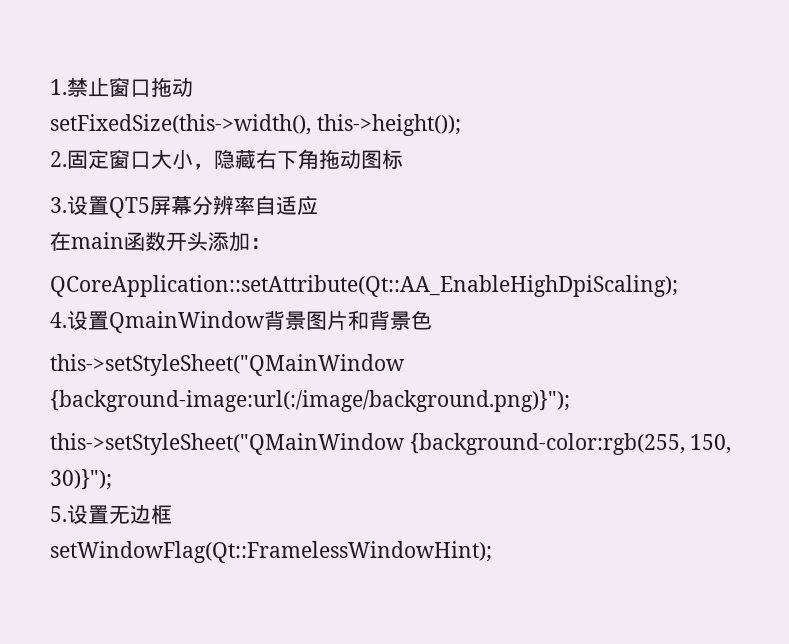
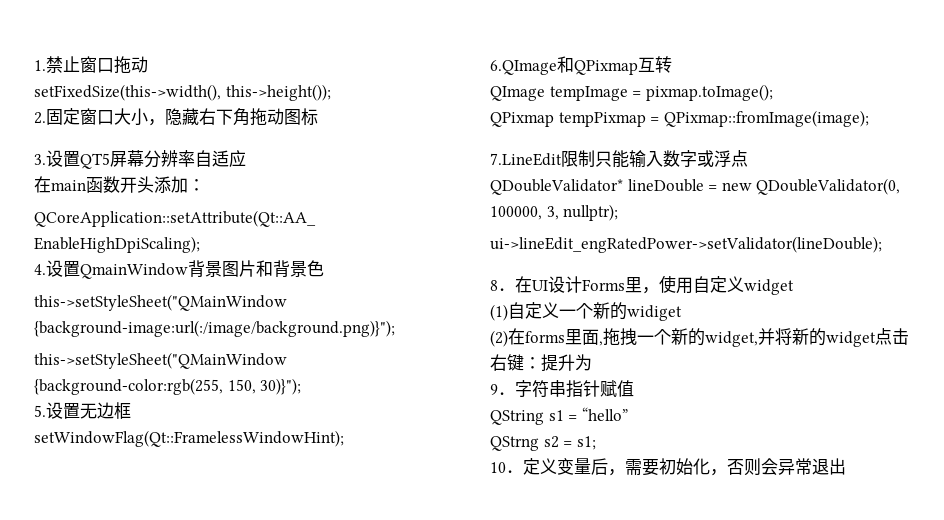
(492, 552) none -> [490,56,672,75] [490,84,773,101] [490,110,869,127] [490,150,748,168] [490,178,901,195] [490,204,619,221] [490,236,882,253] [490,275,794,295] [490,302,682,321] [490,328,909,347] [490,354,592,372] [490,380,634,398] [490,407,628,425] [490,436,596,451] [490,458,846,476] // 6.QImage和QPixmap互转 // QImage tempImage = pixmap.toImage(); // QPixmap tempPixmap = QPixmap::fromImage(image); // 7.LineEdit限制只能输入数字或浮点 // QDoubleValidator* lineDouble = new QDoubleValidator(0, 100000, 3, nullptr); // ui->lineEdit_engRatedPower->setValidator(lineDouble); // 8．在UI设计Forms里，使用自定义widget // (1)自定义一个新的widiget // (2)在forms里面,拖拽一个新的widget,并将新的widget点击右键：提升为 // 9．字符串指针赋值 // QString s1 = “hello” // QStrng s2 = s1; // 10．定义变量后，需要初始化，否则会异常退出

